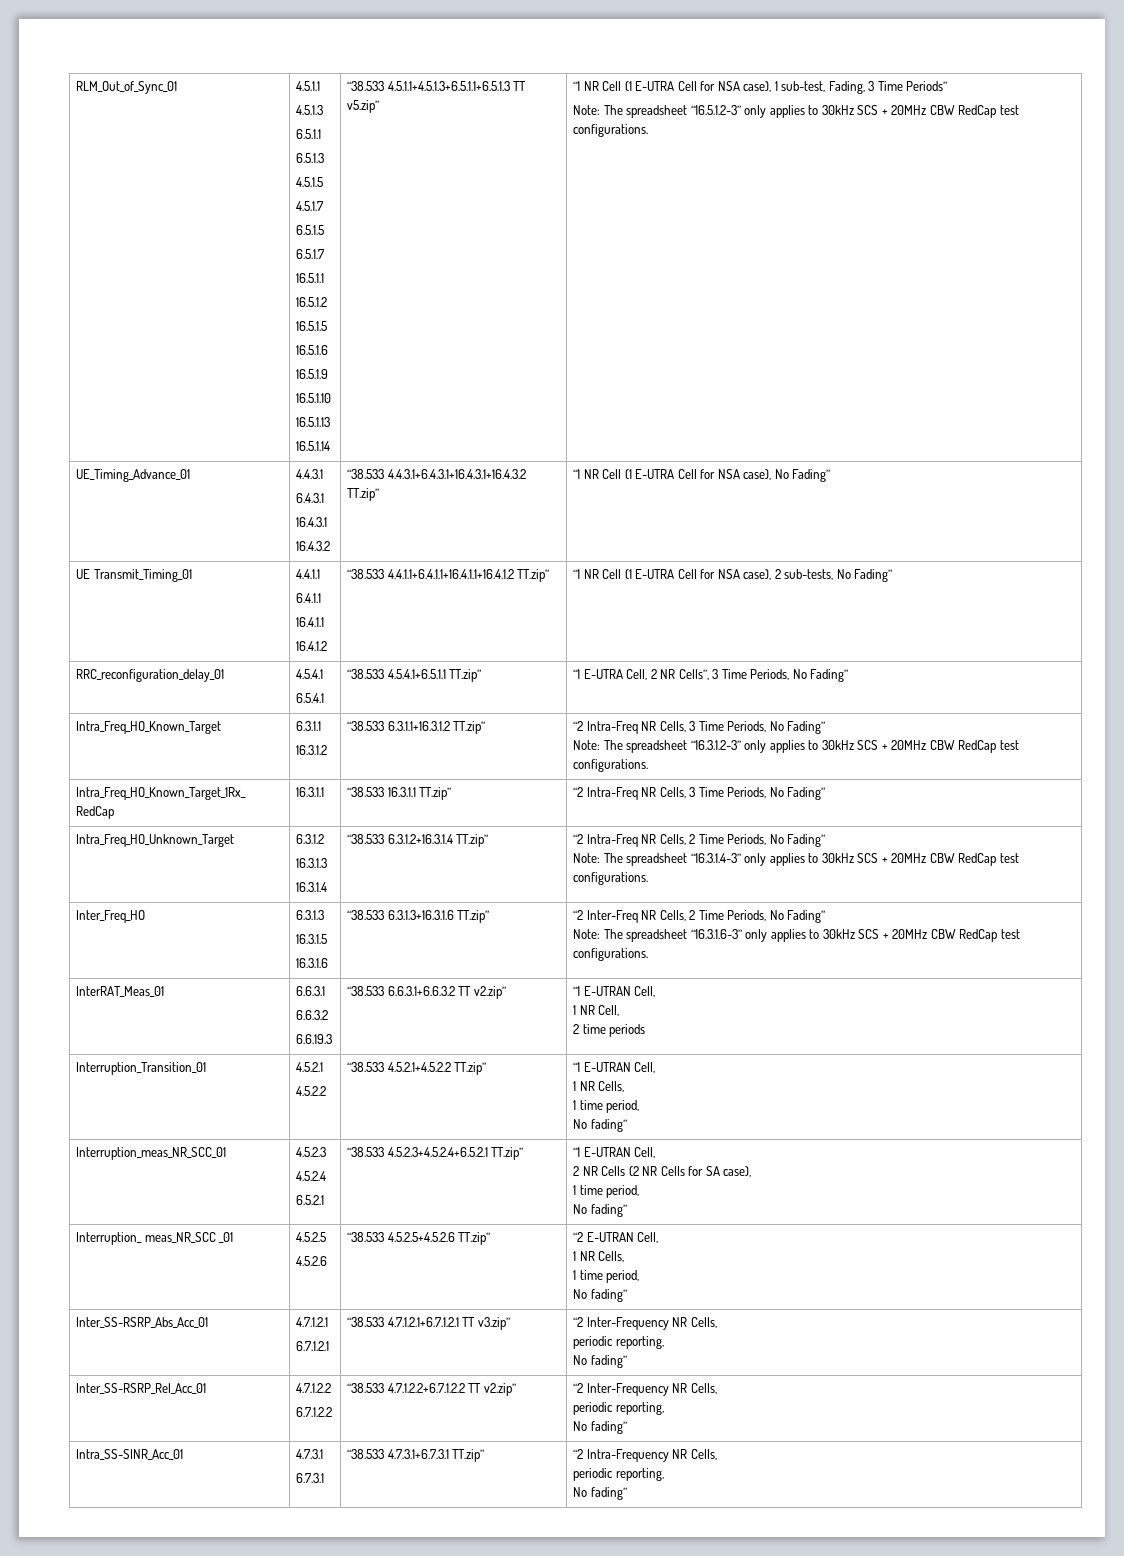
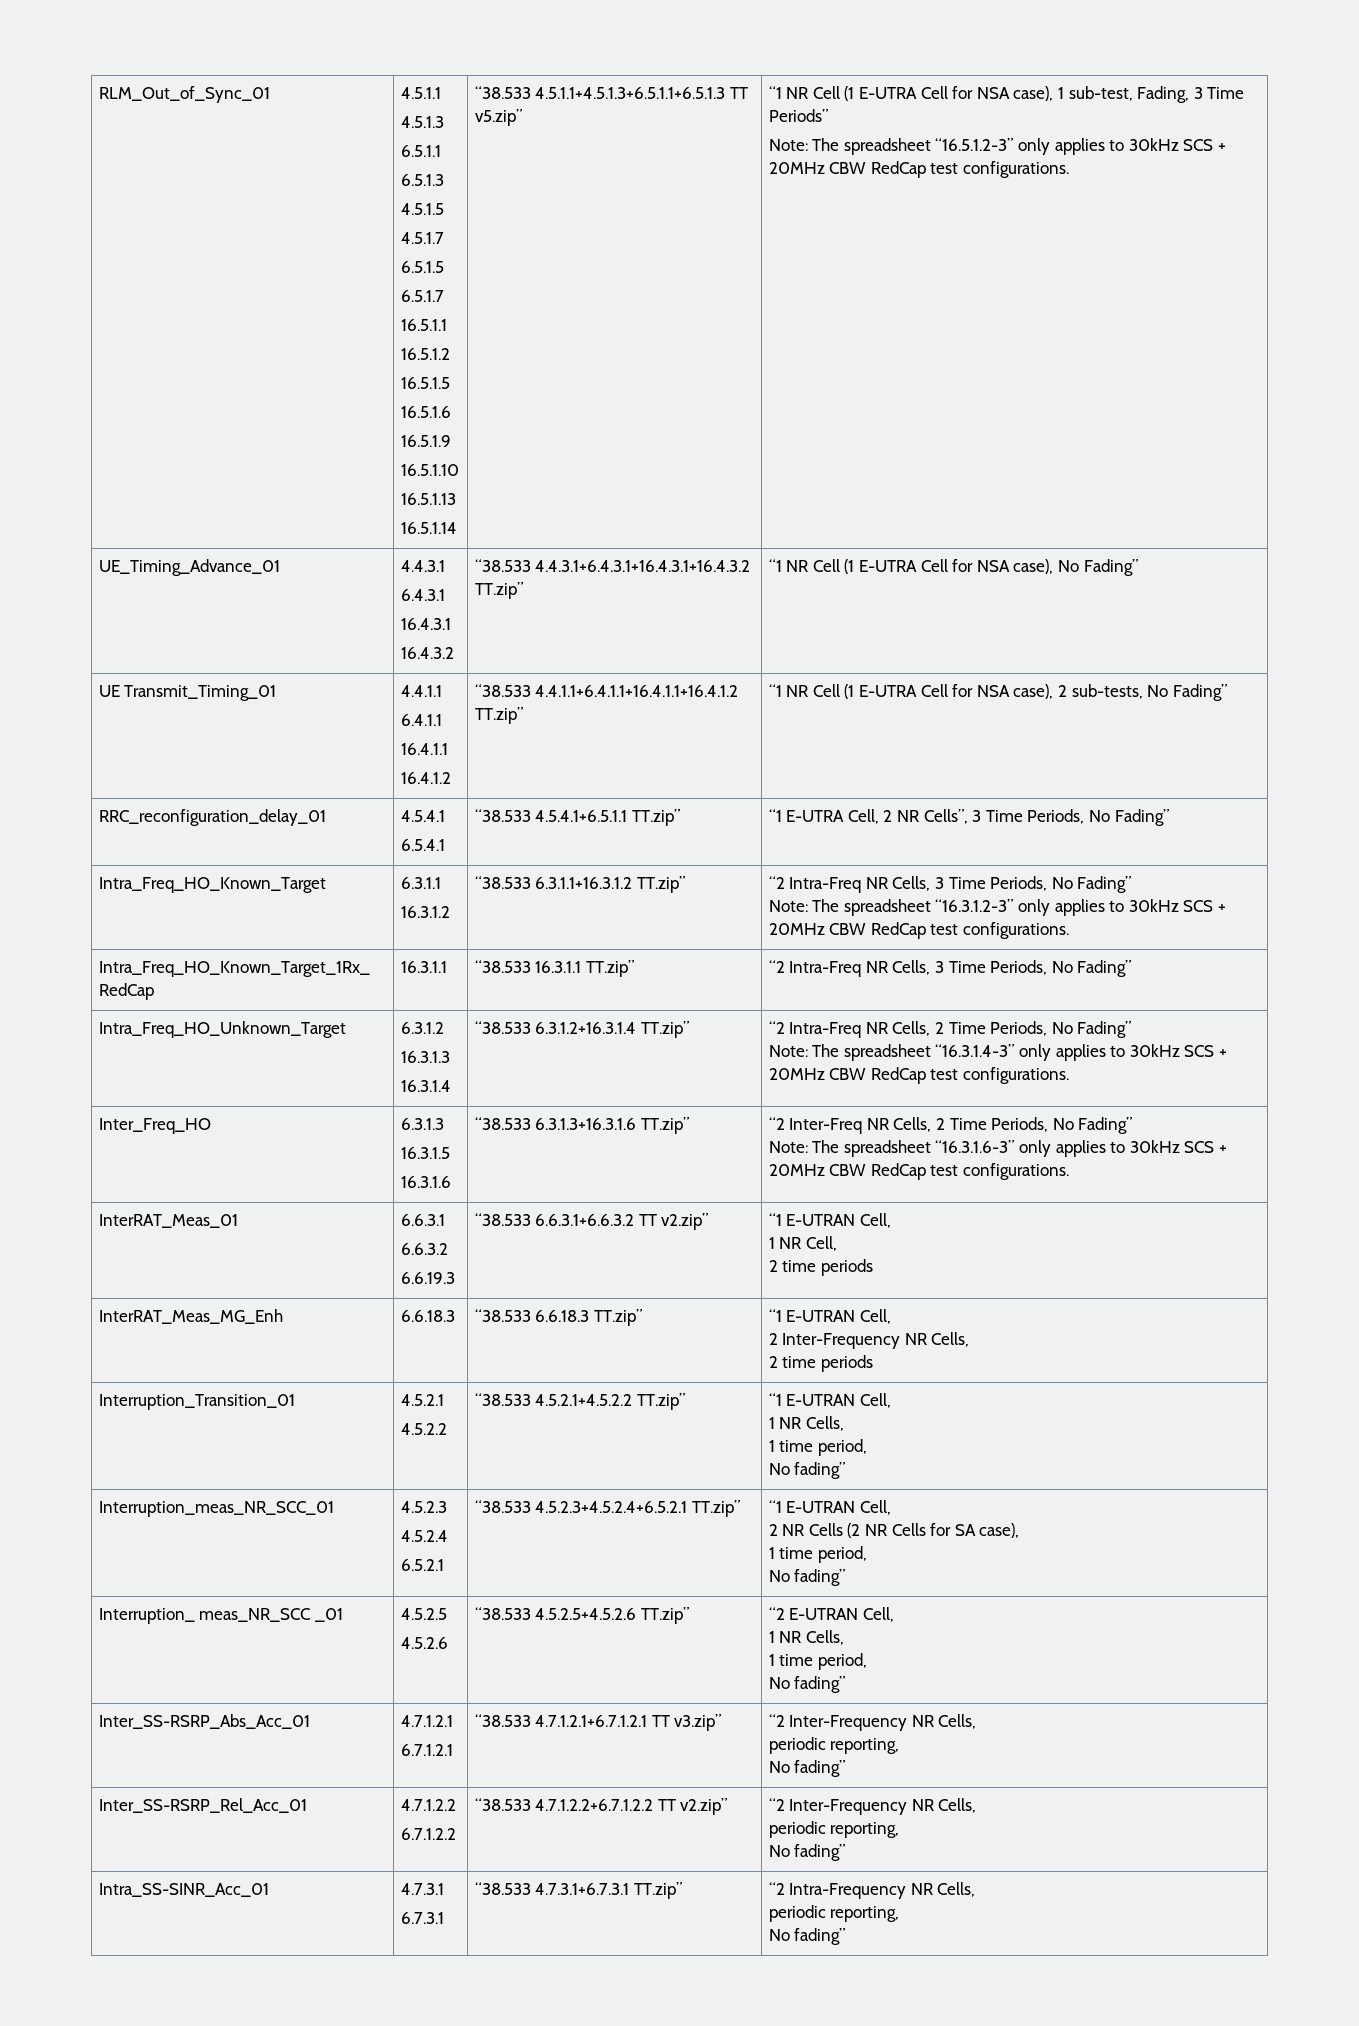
(646, 1030) none -> [98,1309,283,1324] [400,1310,455,1322] [474,1309,642,1326] [768,1309,891,1324] [768,1332,970,1349] [768,1355,873,1372] // InterRAT_Meas_MG_Enh | 6.6.18.3 | “38.533 6.6.18.3 TT.zip” | “1 E-UTRAN Cell, // 2 Inter-Frequency NR Cells, // 2 time periods

